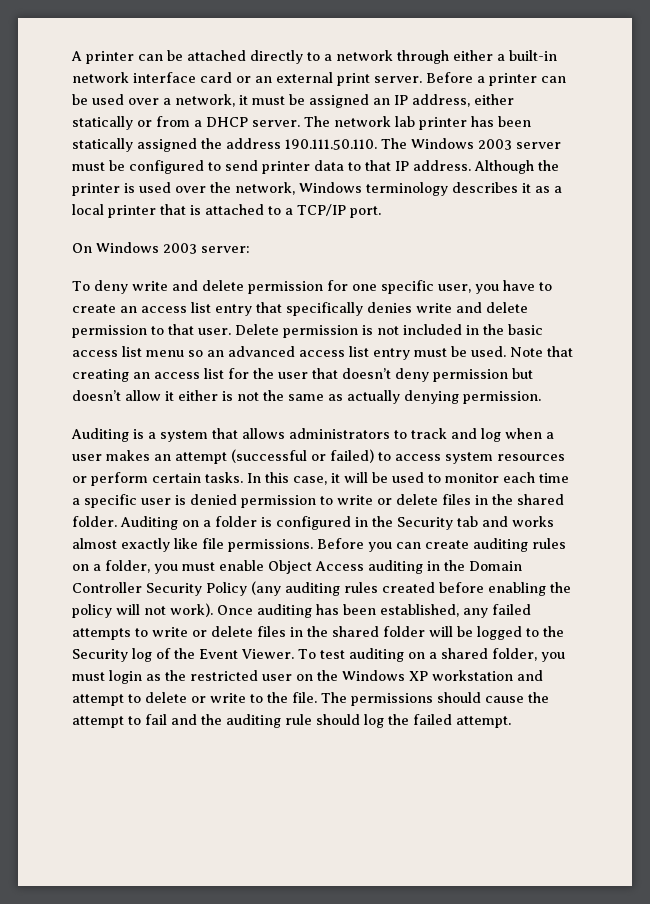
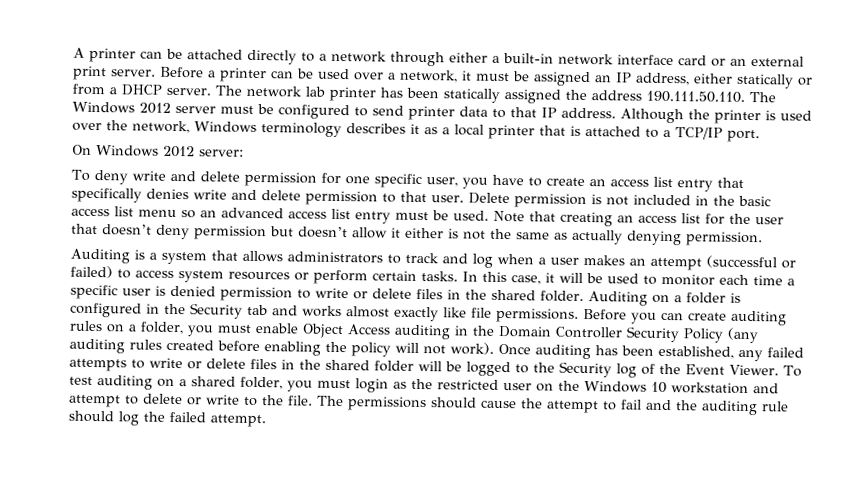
[478,139,512,150] 2003 -> [139,102,171,114] 2012
[163,243,197,254] 2003 -> [163,145,195,158] 2012
[409,671,428,681] XP -> [651,381,667,394] 10

